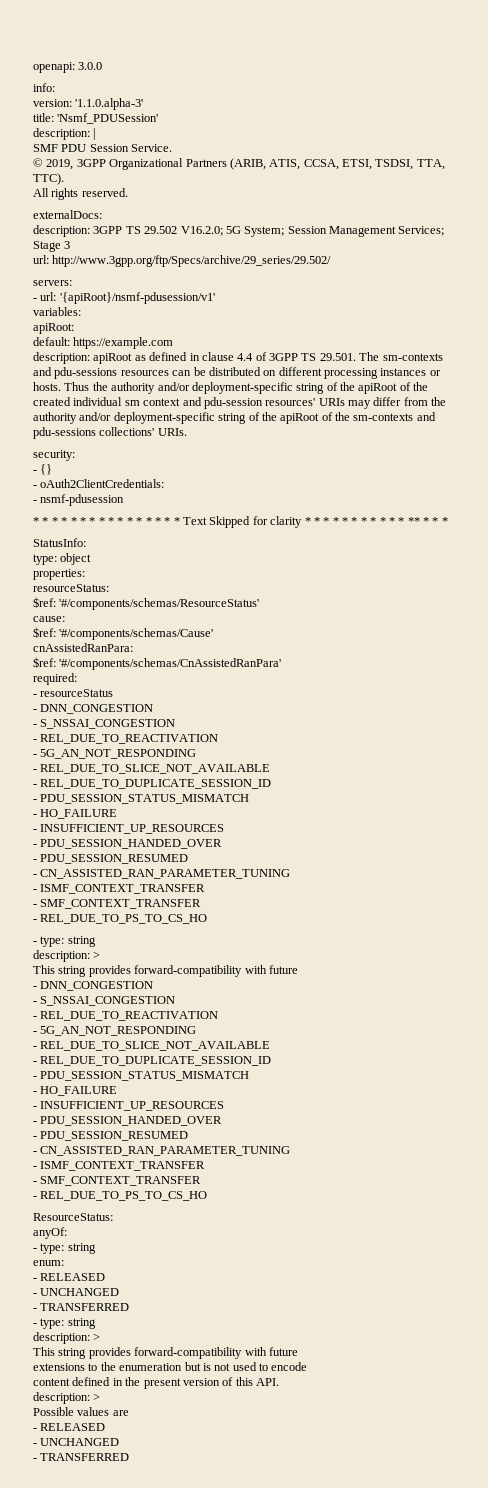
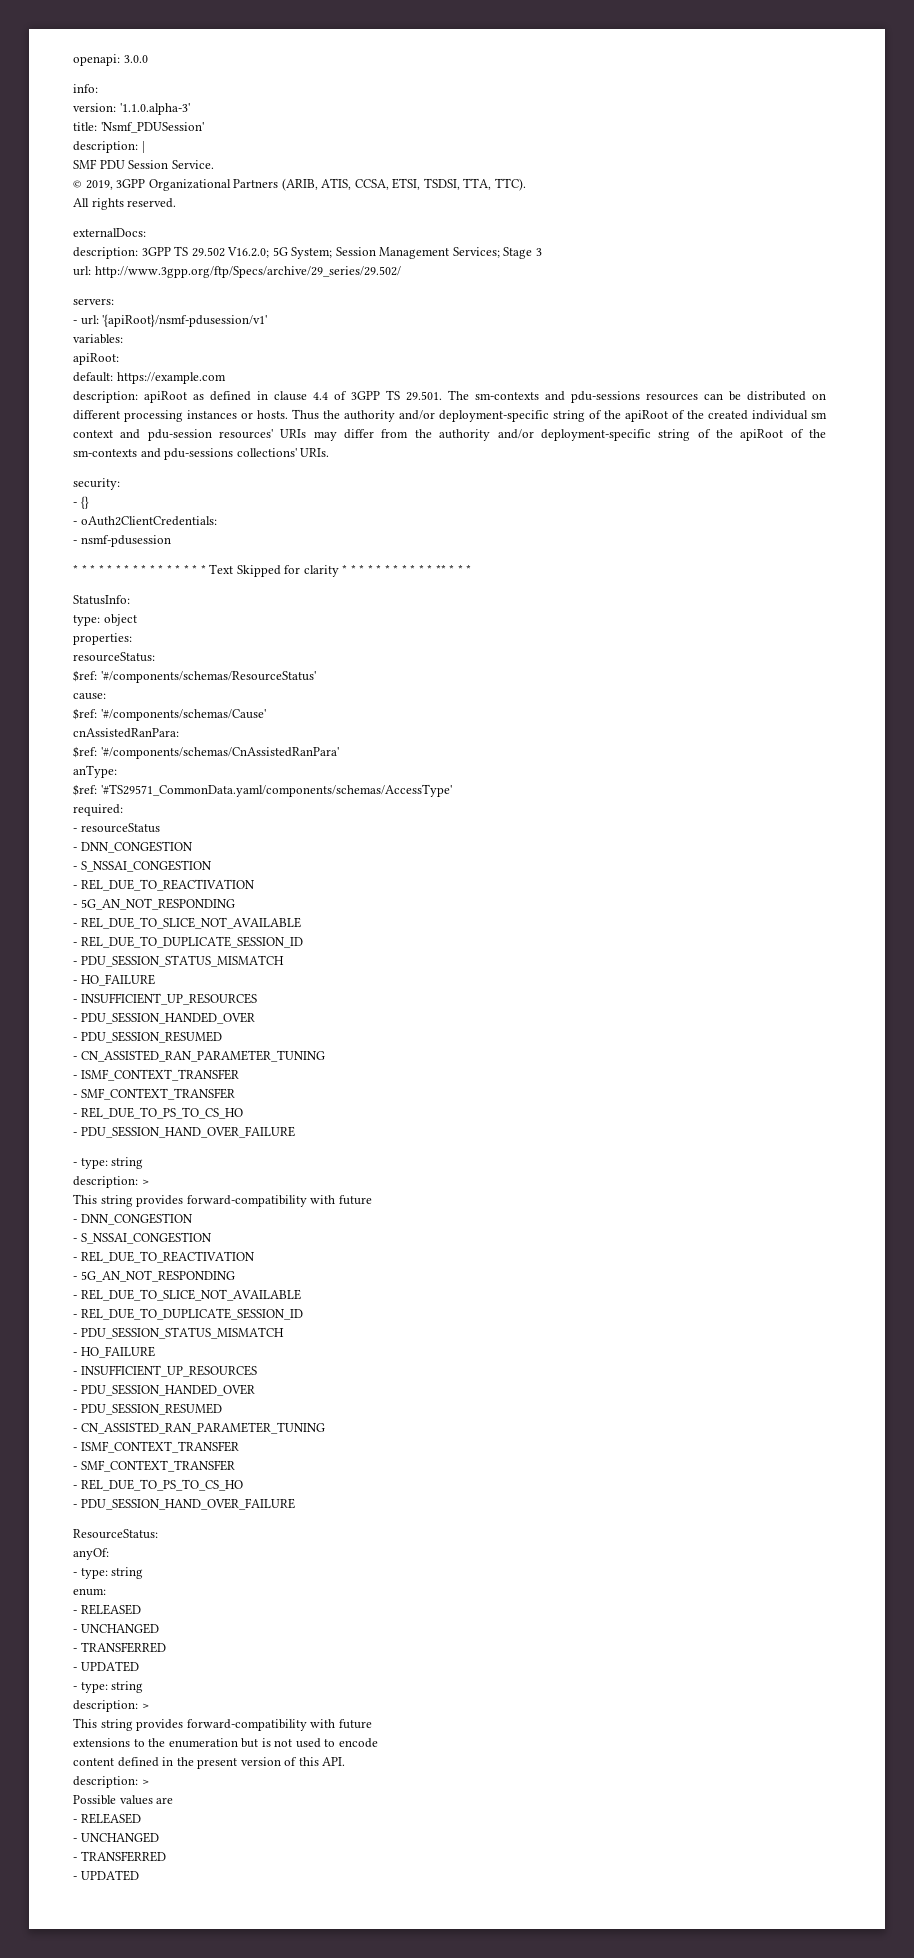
(282, 664) none -> [73,765,117,778] [73,784,452,797] // anType: // $ref: '#TS29571_CommonData.yaml/components/schemas/AccessType'
(208, 919) none -> [73,1126,295,1138] // - PDU_SESSION_HAND_OVER_FAILURE
(208, 1196) none -> [73,1498,295,1510] // - PDU_SESSION_HAND_OVER_FAILURE
(130, 1307) none -> [73,1661,139,1672] // - UPDATED
(130, 1457) none -> [73,1870,139,1881] // - UPDATED

